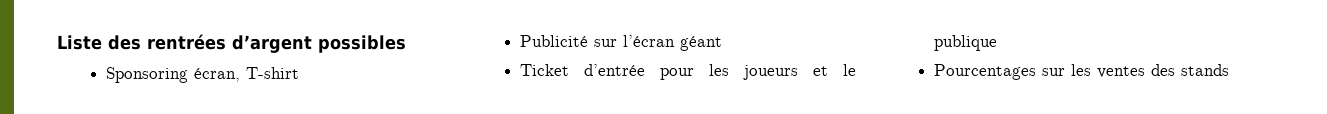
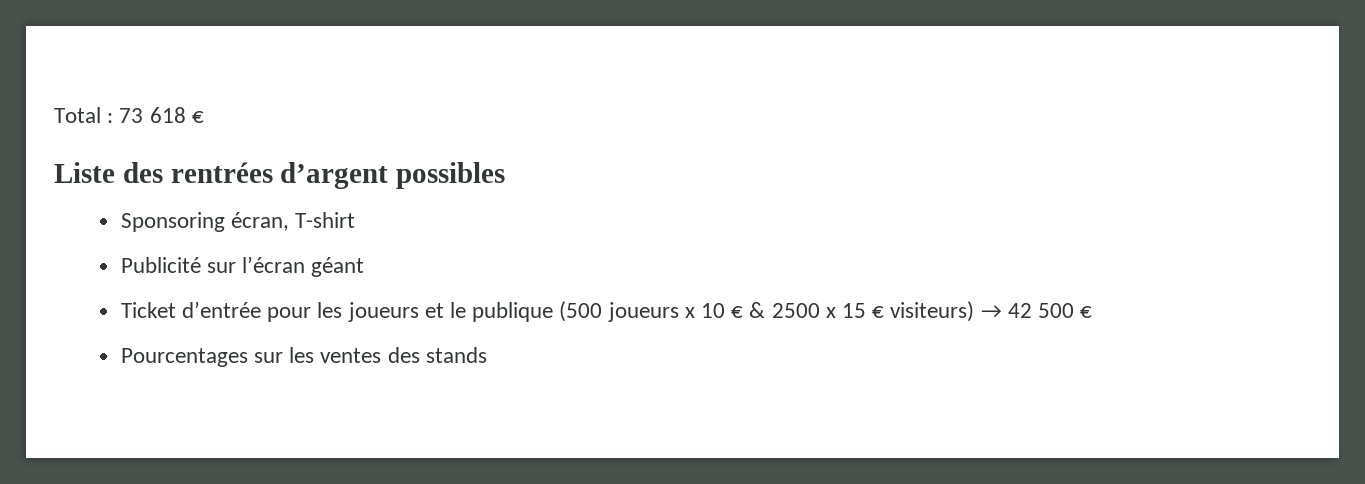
(57, 42) none -> [54,107,204,123] Total : 73 618 € //
(998, 43) none -> [559,301,1093,322] (500 joueurs x 10 € & 2500 x 15 € visiteurs) → 42 500 €

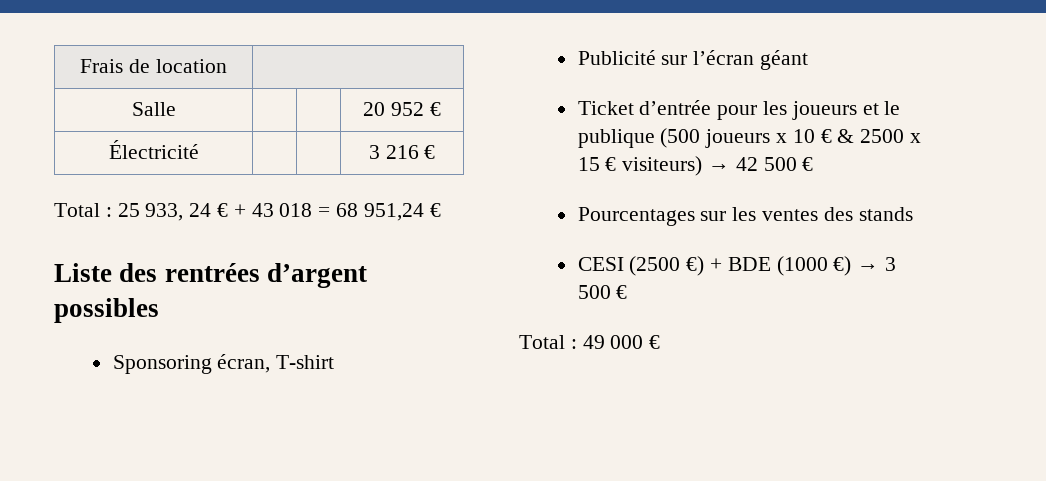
[54,107,186,123] Total : 73 618 -> [80,59,227,73] [131,102,176,116] [363,102,441,116] [108,140,199,159] [368,145,436,159] [54,203,424,221] Frais de location | // Salle | | | 20 952 € // Électricité | | | 3 216 € // Total : 25 933, 24 € + 43 018 = 68 951,24
(487, 355) none -> [577,256,897,276] [577,285,628,299] [519,335,661,349] // CESI (2500 €) + BDE (1000 €) → 3 500 € // Total : 49 000 €

